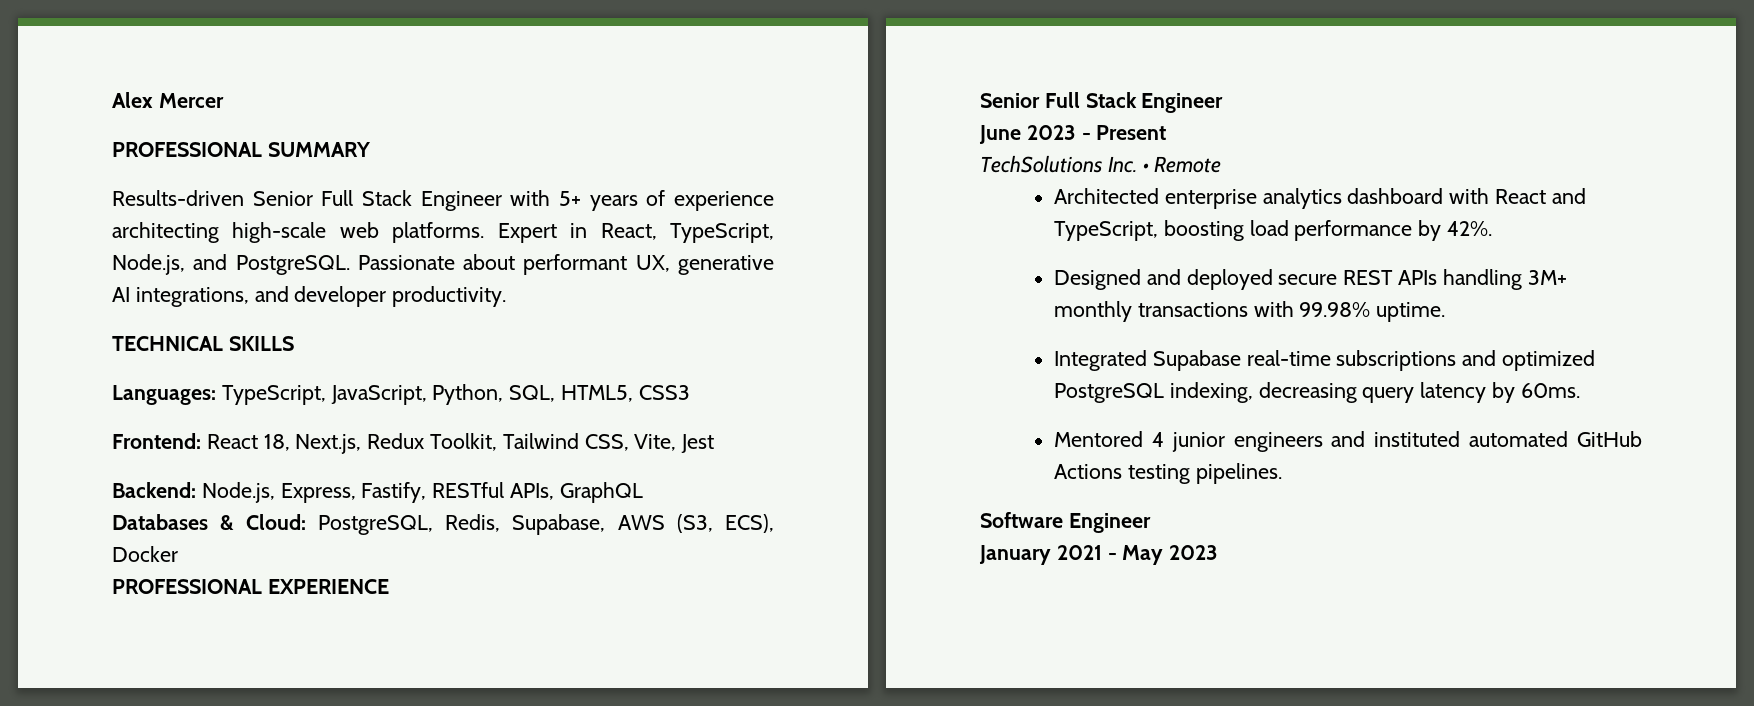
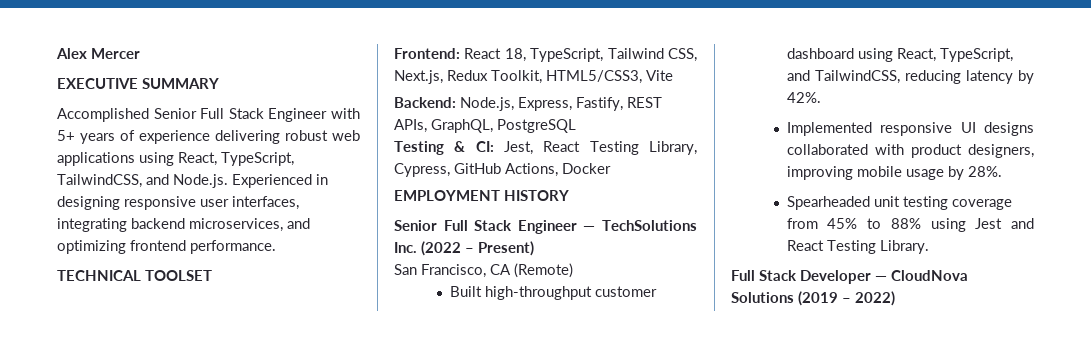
[112,142,262,157] PROFESSIONAL -> [57,78,138,89] EXECUTIVE
[112,190,244,206] Results-driven -> [57,108,149,122] Accomplished
[112,222,775,243] [112,254,775,275] [112,286,507,307] [112,336,294,351] [112,384,690,405] [112,433,715,454] [112,482,643,503] [112,514,774,535] architecting high-scale web platforms. Expert in React, TypeScript, Node.js, and PostgreSQL. Passionate about performant UX, generative AI integrations, and developer productivity. // TECHNICAL SKILLS // Languages: TypeScript, JavaScript, Python, SQL, HTML5, CSS3 // Frontend: React 18, Next.js, Redux Toolkit, Tailwind CSS, Vite, Jest // Backend: Node.js, Express, Fastify, RESTful APIs, GraphQL // Databases & Cloud: PostgreSQL, Redis, Supabase, AWS (S3, ECS), -> [215,130,360,144] [57,152,294,166] [57,174,328,188] [57,196,299,210] [57,218,310,232] [57,240,276,254] [57,270,212,281] [394,48,697,62] [394,70,673,84] [394,97,662,111] [394,119,576,133] [394,141,697,155] [394,163,558,177] delivering robust web applications using React, TypeScript, TailwindCSS, and Node.js. Experienced in designing responsive user interfaces, integrating backend microservices, and optimizing frontend performance. // TECHNICAL TOOLSET // Frontend: React 18, TypeScript, Tailwind CSS, Next.js, Redux Toolkit, HTML5/CSS3, Vite // Backend: Node.js, Express, Fastify, REST APIs, GraphQL, PostgreSQL // Testing & CI: Jest, React Testing Library, Cypress, GitHub Actions,
[112,579,389,594] [980,92,1224,113] [979,125,1167,144] [980,155,1222,173] [1054,188,1586,209] [1054,220,1493,241] [1054,269,1567,290] [1054,301,1446,322] [1054,350,1596,371] [1054,382,1580,403] [1054,431,1642,452] [1054,463,1282,484] [980,512,1151,533] [979,545,1219,565] PROFESSIONAL EXPERIENCE // Senior Full Stack Engineer // June 2023 - Present // TechSolutions Inc. • Remote // Architected enterprise analytics dashboard with React and TypeScript, boosting load performance by 42%. // Designed and deployed secure REST APIs handling 3M+ monthly transactions with 99.98% uptime. // Integrated Supabase real-time subscriptions and optimized PostgreSQL indexing, decreasing query latency by 60ms. // Mentored 4 junior engineers and instituted automated GitHub Actions testing pipelines. // Software Engineer // January 2021 - May 2023 -> [394,190,569,201] [394,220,697,234] [394,241,534,256] [394,263,573,278] [449,286,657,300] [786,48,1013,62] [786,70,1034,84] [786,92,821,103] [786,122,1034,136] [786,144,1034,158] [786,166,1002,180] [786,196,1012,210] [786,218,1034,232] [786,240,929,254] [731,270,968,284] [731,291,895,306] EMPLOYMENT HISTORY // Senior Full Stack Engineer — TechSolutions Inc. (2022 – Present) // San Francisco, CA (Remote) // Built high-throughput customer dashboard using React, TypeScript, and TailwindCSS, reducing latency by 42%. // Implemented responsive UI designs collaborated with product designers, improving mobile usage by 28%. // Spearheaded unit testing coverage from 45% to 88% using Jest and React Testing Library. // Full Stack Developer — CloudNova Solutions (2019 – 2022)

